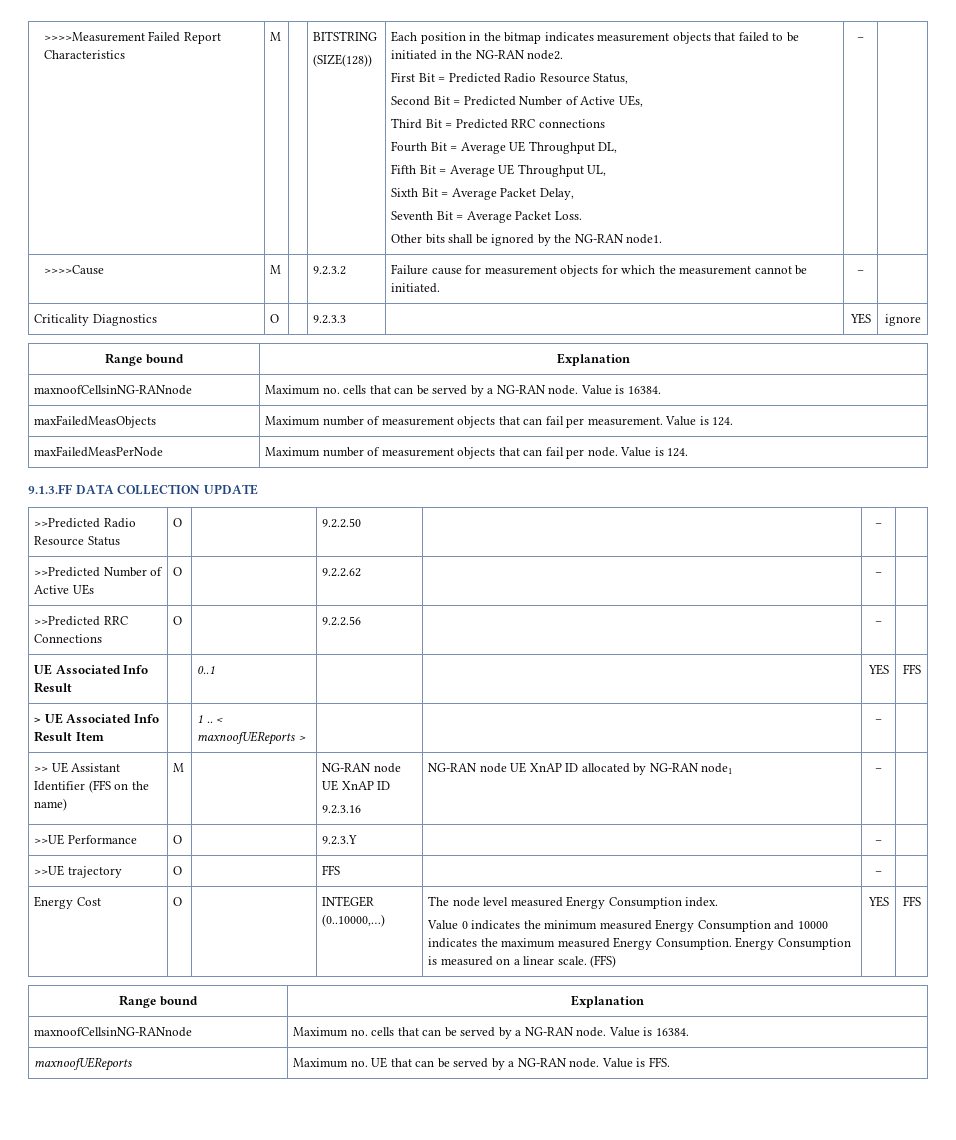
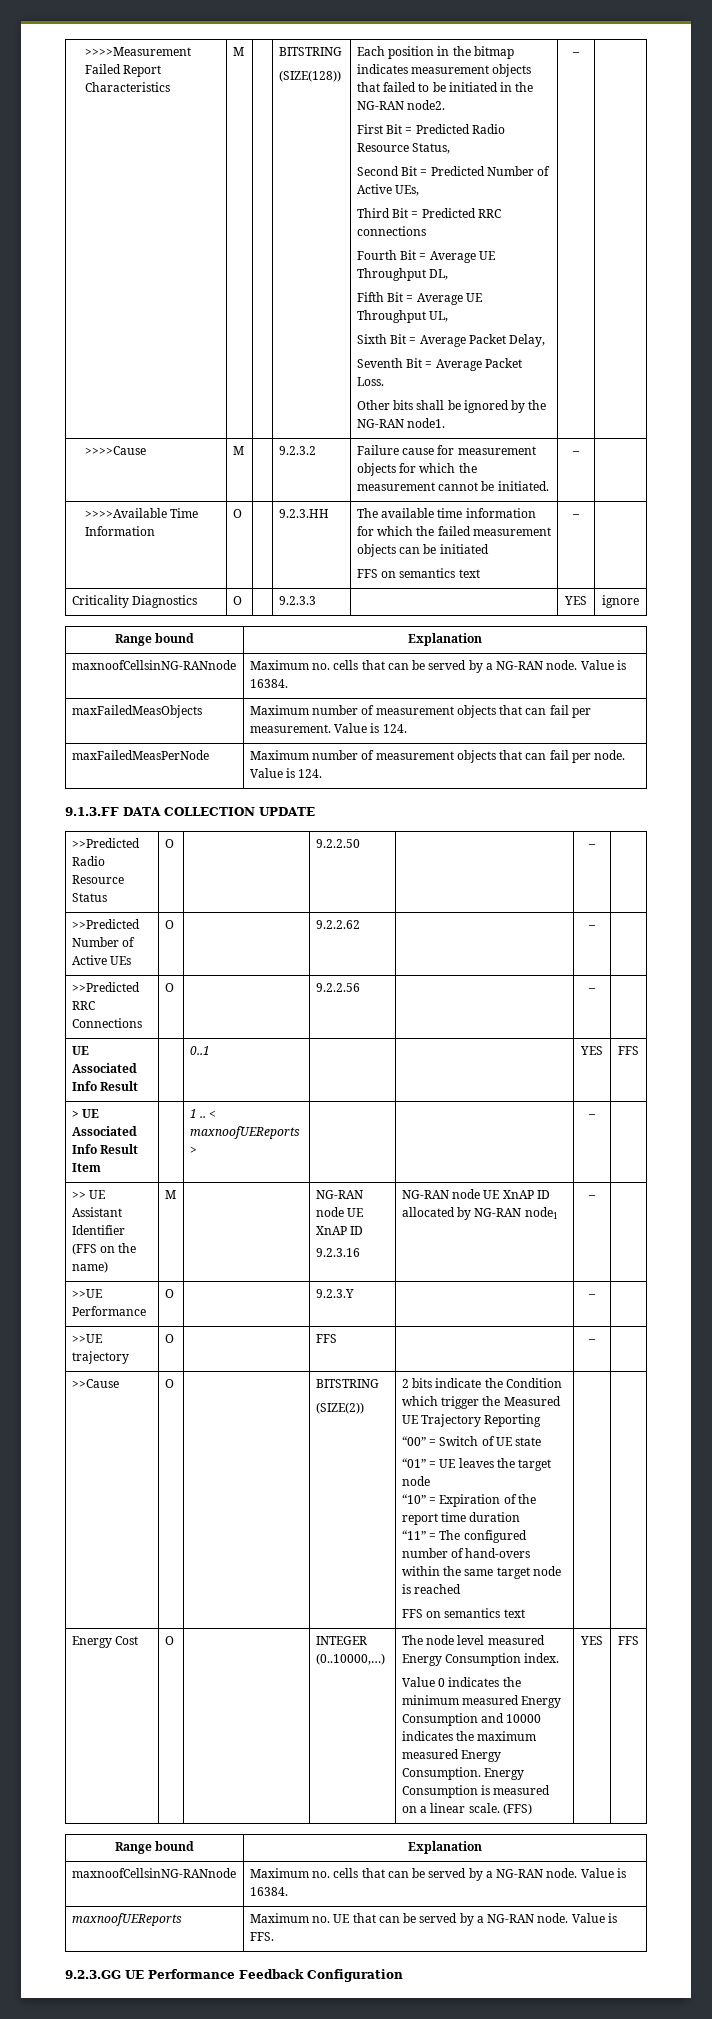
(864, 272) none -> [84,508,198,518] [84,526,155,536] [232,509,242,518] [278,509,329,518] [356,508,536,518] [356,526,551,536] [356,544,489,557] [356,568,480,578] [572,514,580,518] // >>>>Available Time Information | O | | 9.2.3.HH | The available time information for which the failed measurement objects can be initiated // FFS on semantics text | – |
(882, 873) none -> [71,1379,119,1388] [164,1379,174,1388] [315,1379,379,1388] [315,1402,364,1414] [401,1378,562,1388] [401,1396,561,1409] [401,1414,542,1427] [401,1436,542,1446] [401,1458,552,1471] [401,1476,430,1486] [401,1494,536,1507] [401,1512,521,1525] [401,1530,527,1543] [401,1548,531,1558] [401,1566,561,1579] [401,1584,462,1594] [401,1608,525,1618] // >>Cause | O | | BITSTRING // (SIZE(2)) | 2 bits indicate the Condition which trigger the Measured UE Trajectory Reporting // “00” = Switch of UE state // “01” = UE leaves the target node // “10” = Expiration of the report time duration // “11” = The configured number of hand-overs within the same target node is reached // FFS on semantics text | |
(670, 1062) none -> [65,1969,403,1982] // 9.2.3.GG UE Performance Feedback Configuration

